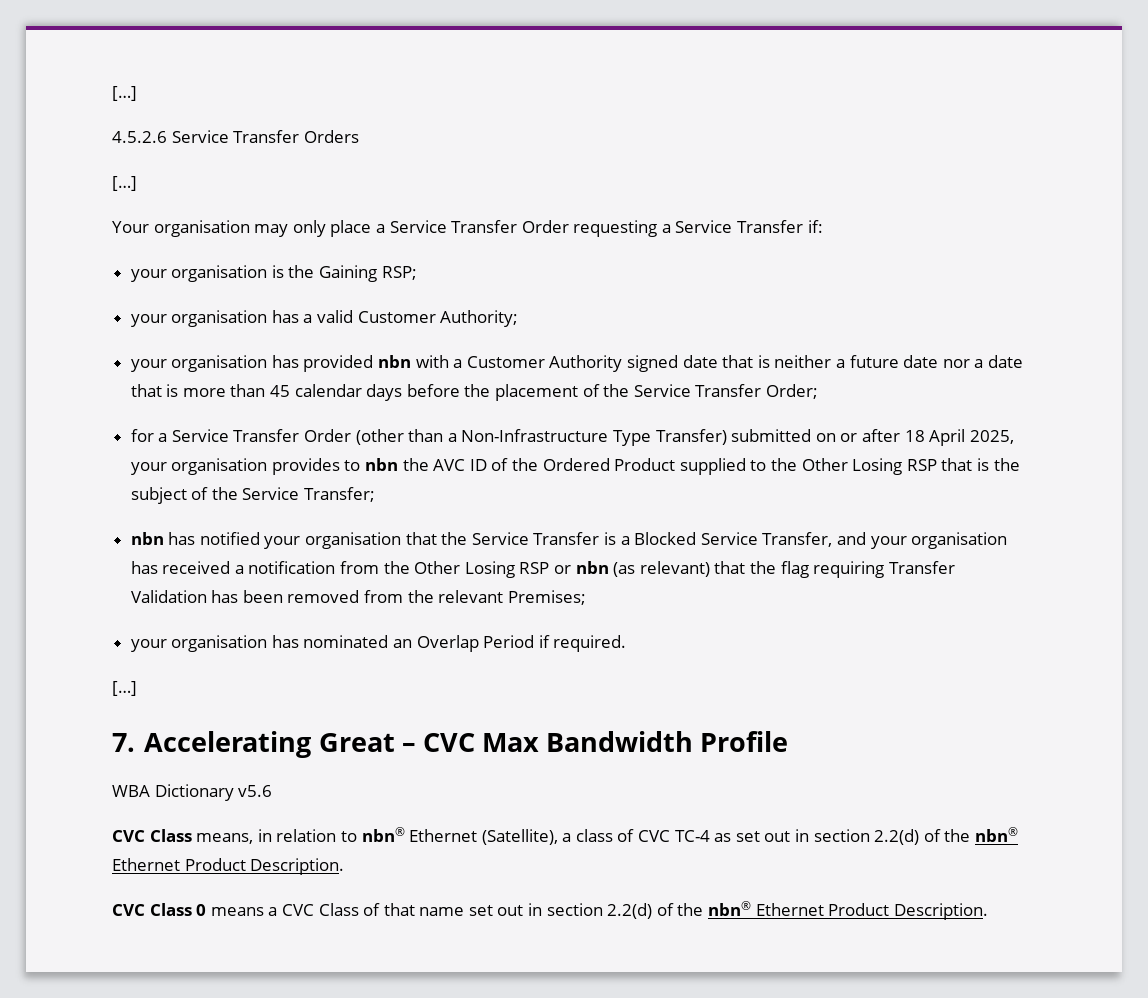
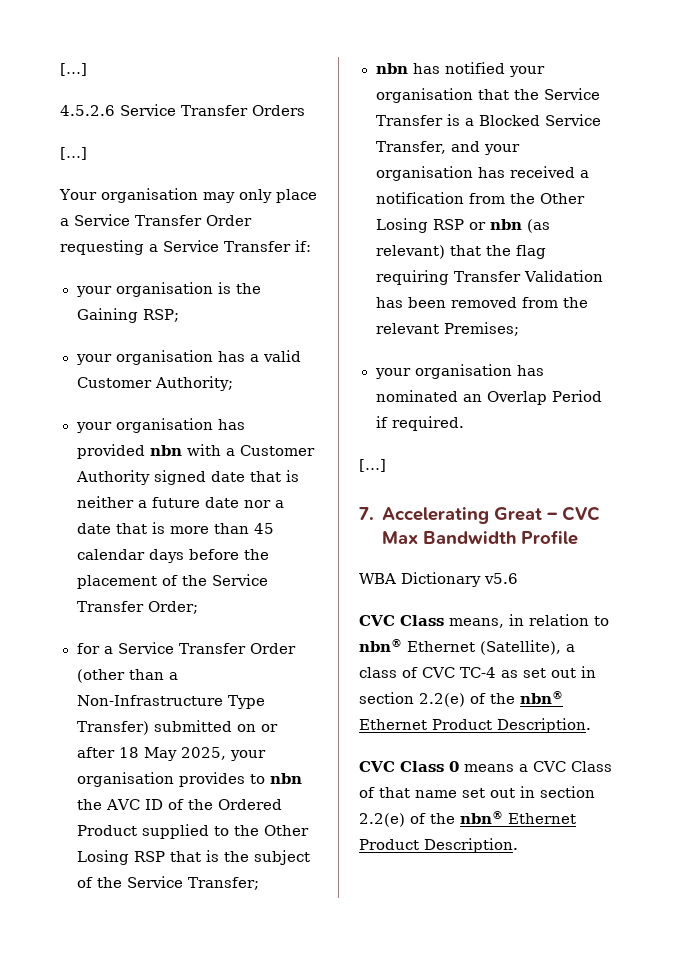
[929,429,966,446] April -> [143,747,177,761] May
[874,829,920,845] 2.2(d) -> [419,693,465,707] 2.2(e)
[607,903,653,919] 2.2(d) -> [359,813,405,827] 2.2(e)

